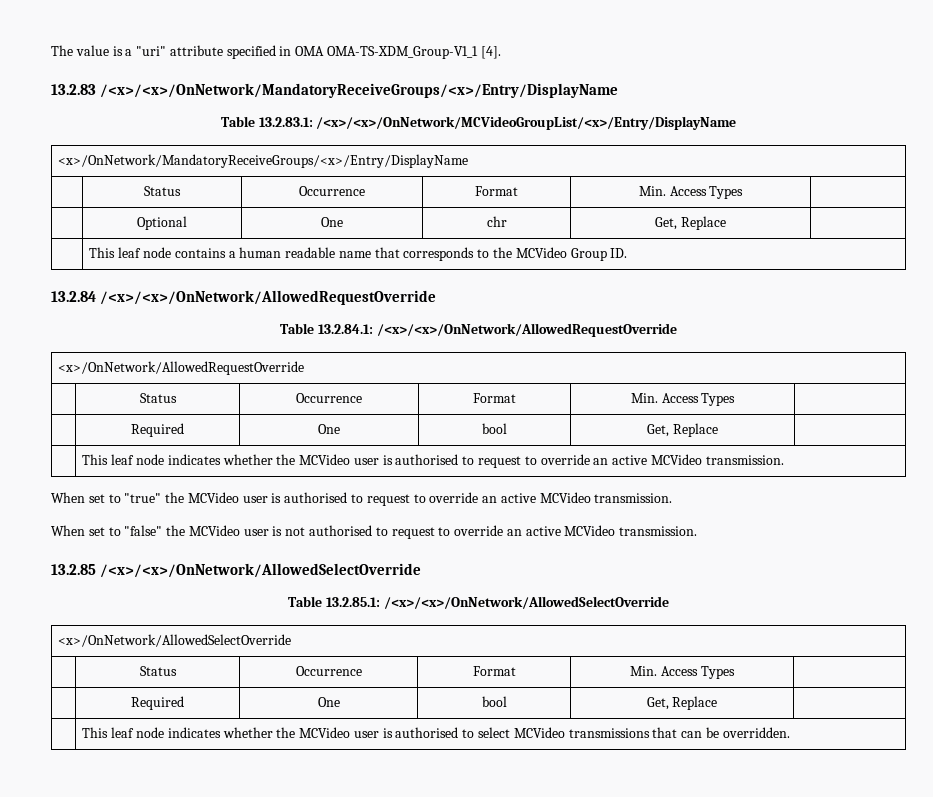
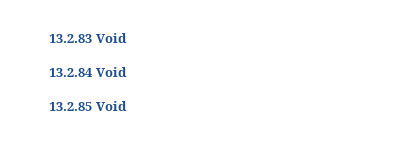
[51,45,501,59] [51,83,619,98] [220,116,737,130] [58,154,469,168] [144,186,181,196] [299,186,365,196] [475,186,518,196] [638,186,744,199] [137,216,187,230] [321,217,343,227] [486,216,507,227] [655,216,726,230] [89,247,628,261] [51,290,437,305] [280,323,677,337] [58,361,305,375] [139,393,177,403] [296,393,362,403] [473,393,516,403] [630,393,736,406] [131,423,184,437] [318,424,340,434] [482,423,507,434] [647,423,718,437] [82,454,784,468] [51,492,673,506] [51,525,698,539] [51,563,422,578] [288,596,669,609] [58,634,292,647] [139,666,177,676] [295,666,362,676] [472,666,516,676] [630,666,735,679] [131,696,184,710] [317,697,340,707] [481,696,507,707] [646,696,718,710] [82,727,790,738] The value is a "uri" attribute specified in OMA OMA-TS-XDM_Group-V1_1 [4]. // 13.2.83 /<x>/<x>/OnNetwork/MandatoryReceiveGroups/<x>/Entry/DisplayName // Table 13.2.83.1: /<x>/<x>/OnNetwork/MCVideoGroupList/<x>/Entry/DisplayName // <x>/OnNetwork/MandatoryReceiveGroups/<x>/Entry/DisplayName // | Status | Occurrence | Format | Min. Access Types | // | Optional | One | chr | Get, Replace | // | This leaf node contains a human readable name that corresponds to the MCVideo Group ID. // 13.2.84 /<x>/<x>/OnNetwork/AllowedRequestOverride // Table 13.2.84.1: /<x>/<x>/OnNetwork/AllowedRequestOverride // <x>/OnNetwork/AllowedRequestOverride // | Status | Occurrence | Format | Min. Access Types | // | Required | One | bool | Get, Replace | // | This leaf node indicates whether the MCVideo user is authorised to request to override an active MCVideo transmission. // When set to "true" the MCVideo user is authorised to request to override an active MCVideo transmission. // When set to "false" the MCVideo user is not authorised to request to override an active MCVideo transmission. // 13.2.85 /<x>/<x>/OnNetwork/AllowedSelectOverride // Table 13.2.85.1: /<x>/<x>/OnNetwork/AllowedSelectOverride // <x>/OnNetwork/AllowedSelectOverride // | Status | Occurrence | Format | Min. Access Types | // | Required | One | bool | Get, Replace | // | This leaf node indicates whether the MCVideo user is authorised to select MCVideo transmissions that can be overridden. -> [49,33,127,43] [49,67,127,77] [49,101,127,111] 13.2.83 Void // 13.2.84 Void // 13.2.85 Void

